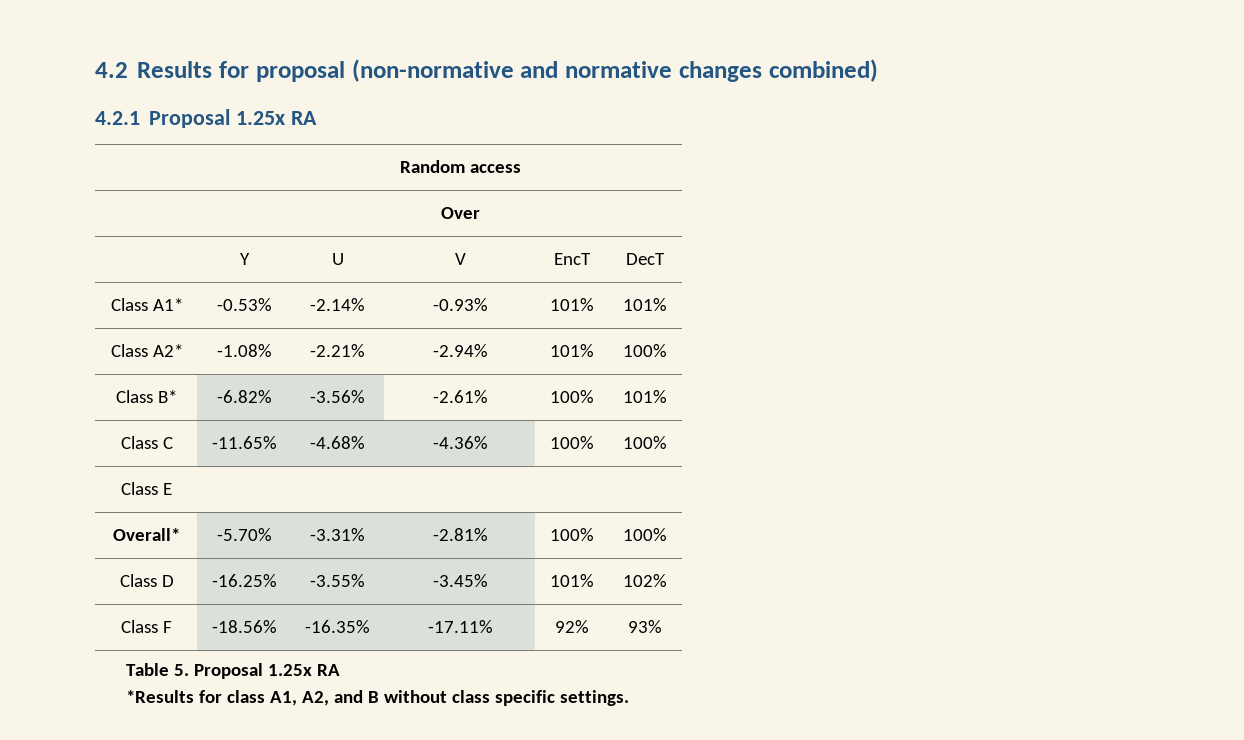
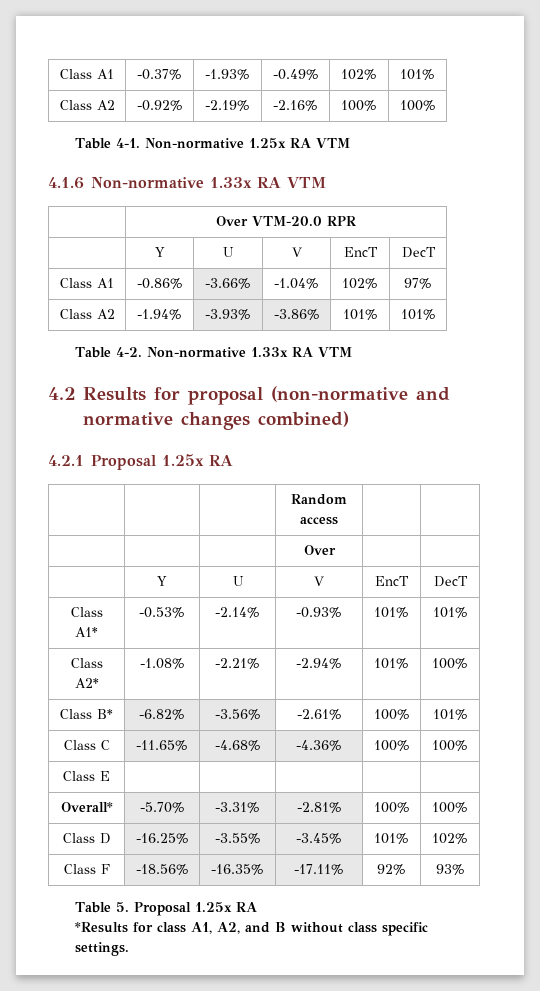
(95, 70) none -> [60,69,114,79] [137,69,182,80] [205,69,250,80] [272,69,319,80] [341,69,377,80] [400,69,435,80] [59,100,115,110] [136,100,183,111] [205,100,250,111] [273,100,318,111] [341,100,377,111] [399,100,436,111] [75,138,351,149] [48,177,326,189] [216,216,356,226] [154,247,165,257] [223,247,234,257] [291,247,302,257] [343,247,378,257] [401,247,436,258] [60,278,114,288] [136,278,183,289] [205,278,251,289] [274,278,319,289] [342,278,378,289] [404,278,432,289] [59,309,115,319] [137,309,182,320] [205,309,251,320] [273,309,320,320] [342,309,378,320] [400,309,436,320] [75,347,353,358] Class A1 | -0.37% | -1.93% | -0.49% | 102% | 101% // Class A2 | -0.92% | -2.19% | -2.16% | 100% | 100% // Table 4-1. Non-normative 1.25x RA VTM // 4.1.6 Non-normative 1.33x RA VTM // | Over VTM-20.0 RPR // | Y | U | V | EncT | DecT // Class A1 | -0.86% | -3.66% | -1.04% | 102% | 97% // Class A2 | -1.94% | -3.93% | -3.86% | 101% | 101% // Table 4-2. Non-normative 1.33x RA VTM //

